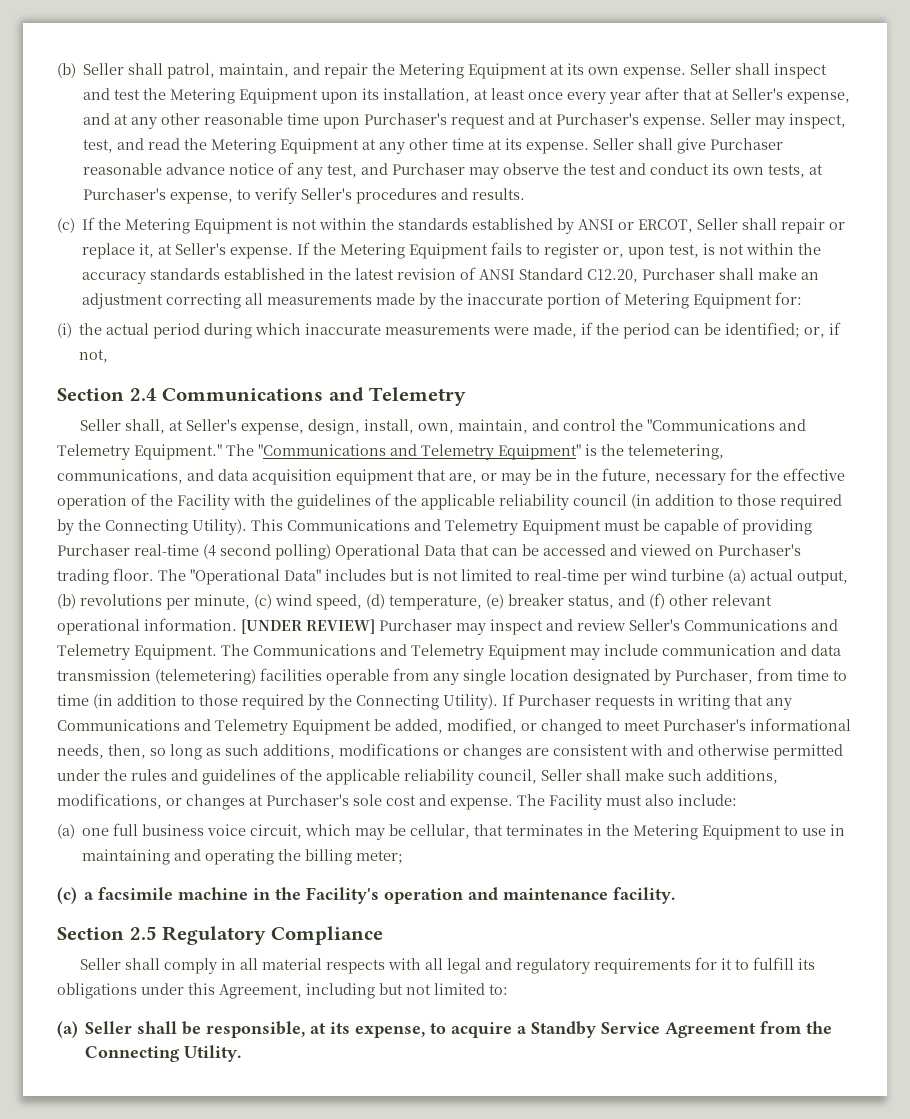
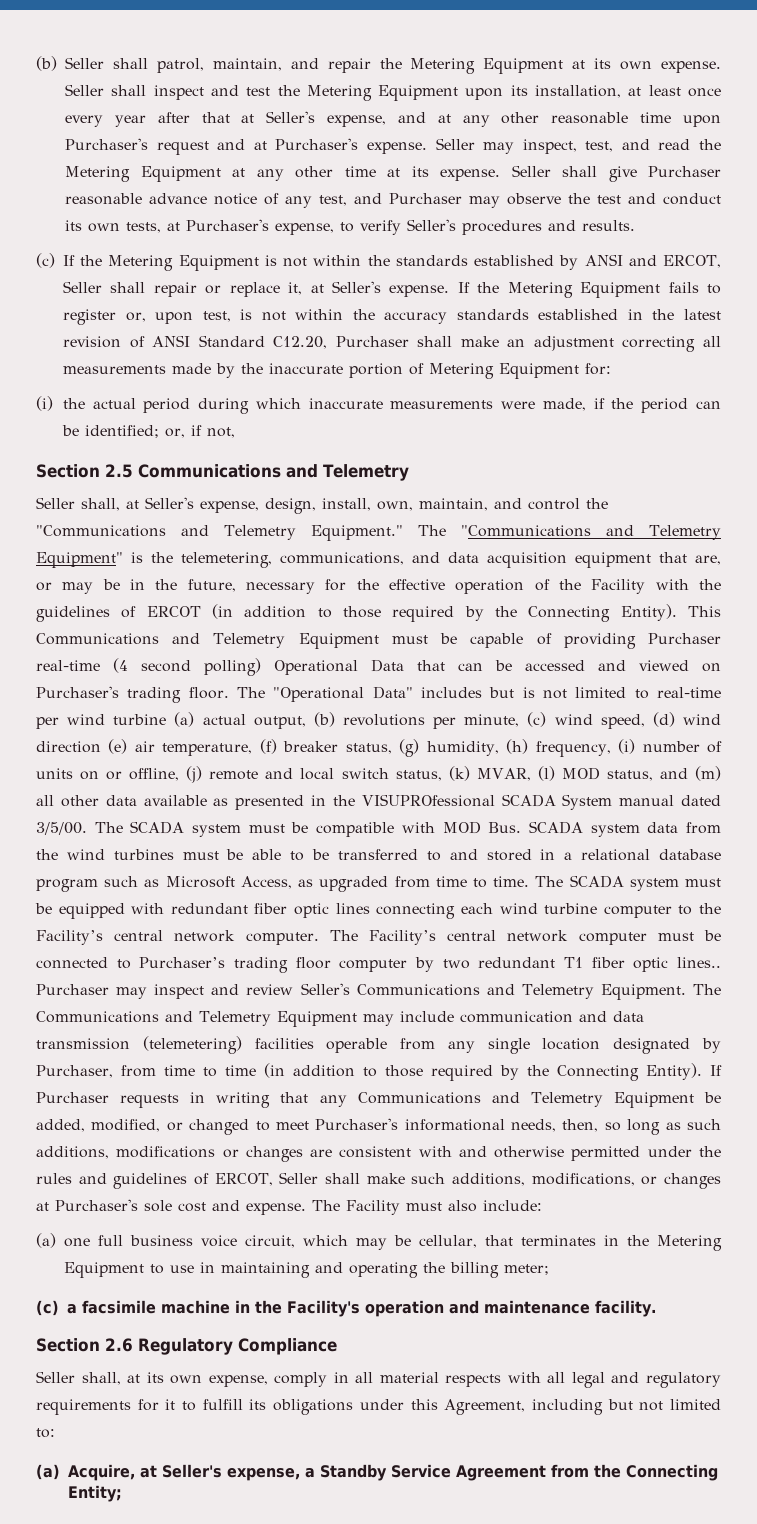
[618,222,635,230] or -> [628,255,657,266] and
[129,388,157,401] 2.4 -> [105,464,133,478] 2.5
[394,494,842,510] [57,519,247,535] the applicable reliability council (in addition to those required by the Connecting Utility). -> [146,604,677,622] ERCOT (in addition to those required by the Connecting Entity).
[389,593,772,610] [57,618,375,635] temperature, (e) breaker status, and (f) other relevant operational information. [UNDER REVIEW] -> [683,714,721,725] [36,739,722,757] [36,766,721,783] [36,794,722,810] [36,821,722,837] [36,849,722,861] [36,875,721,892] [35,903,722,919] [36,930,722,945] [36,957,721,973] wind direction (e) air temperature, (f) breaker status, (g) humidity, (h) frequency, (i) number of units on or offline, (j) remote and local switch status, (k) MVAR, (l) MOD status, and (m) all other data available as presented in the VISUPROfessional SCADA System manual dated 3/5/00. The SCADA system must be compatible with MOD Bus. SCADA system data from the wind turbines must be able to be transferred to and stored in a relational database program such as Microsoft Access, as upgraded from time to time. The SCADA system must be equipped with redundant fiber optic lines connecting each wind turbine computer to the Facility’s central network computer. The Facility’s central network computer must be connected to Purchaser’s trading floor computer by two redundant T1 fiber optic lines..
[443,694,498,710] Utility). -> [646,1063,702,1080] Entity).
[299,769,537,785] the applicable reliability council, -> [214,1173,273,1186] ERCOT,
[129,926,157,940] 2.5 -> [105,1338,133,1352] 2.6
[124,958,160,970] shall -> [81,1372,268,1387] shall, at its own expense,
[85,1021,513,1038] Seller shall be responsible, at its expense, to acquire -> [68,1464,300,1481] Acquire, at Seller's expense,
[184,1045,242,1062] Utility. -> [68,1485,122,1502] Entity;

